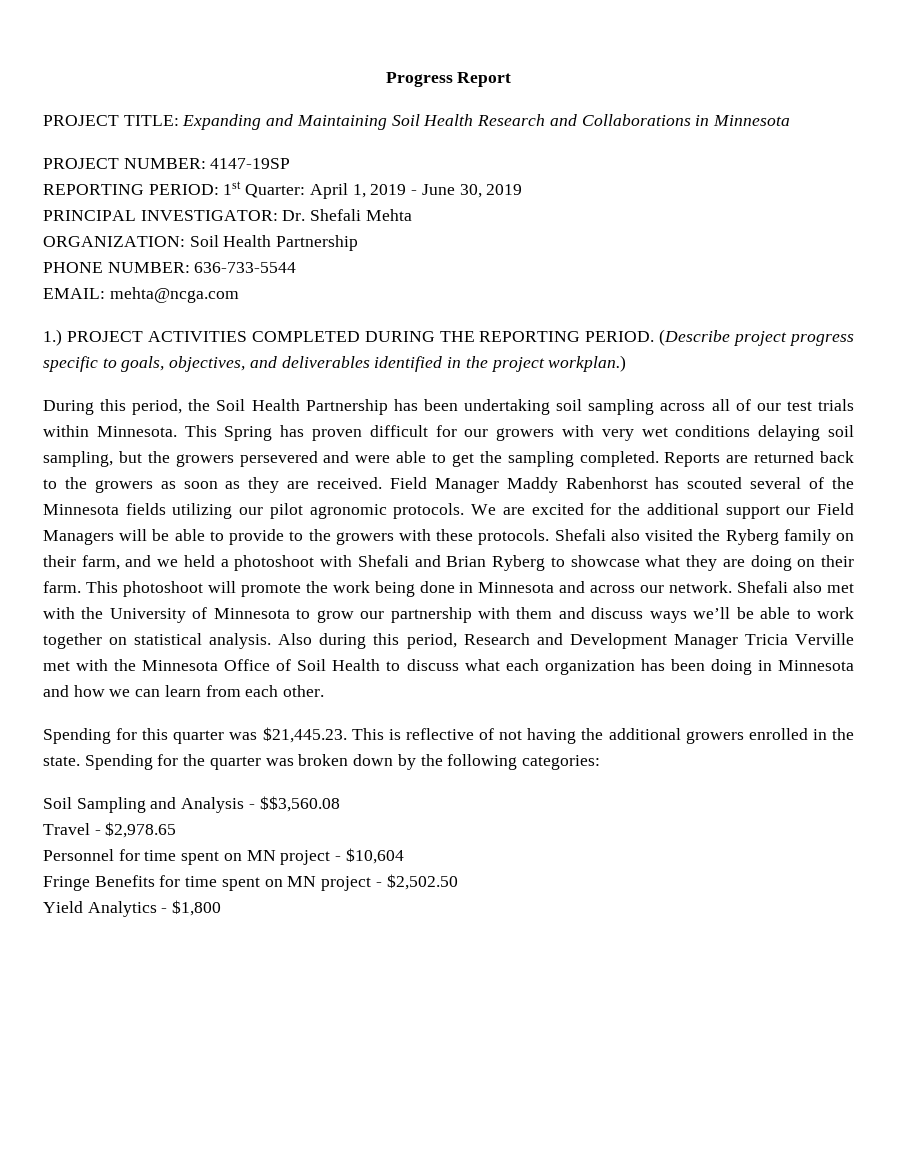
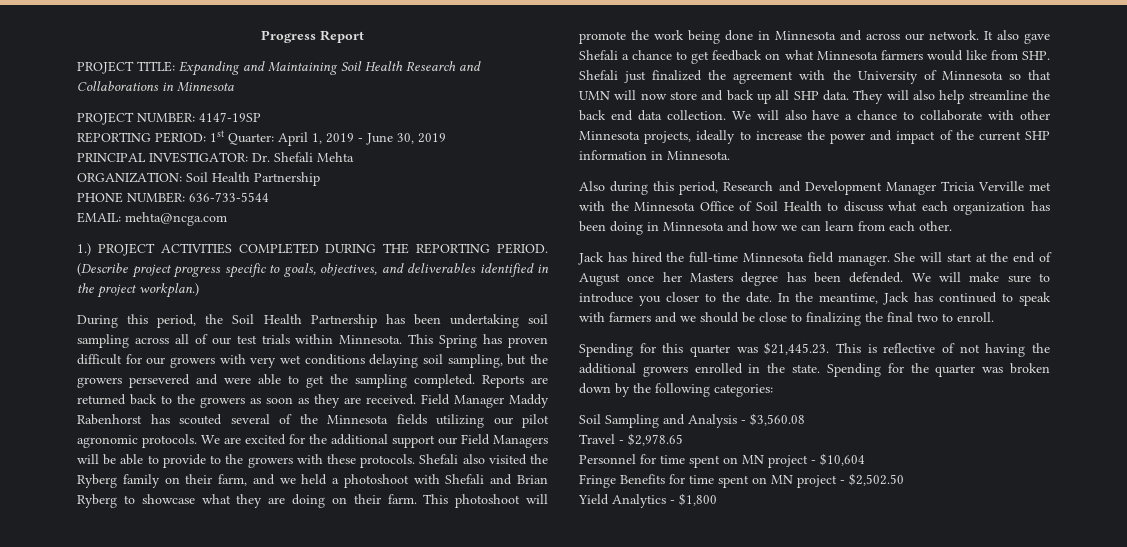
[737,581,855,593] Shefali also met -> [984,30,1050,44] [579,50,1050,64] [579,70,794,84] It also gave Shefali a chance to get feedback on what Minnesota farmers would like from SHP. Shefali just finalized the agreement
[296,607,855,623] [43,633,272,649] to grow our partnership with them and discuss ways we’ll be able to work together on statistical analysis. -> [1008,70,1051,80] [579,90,1050,104] [579,110,1050,121] [579,130,1050,144] [579,150,730,160] so that UMN will now store and back up all SHP data. They will also help streamline the back end data collection. We will also have a chance to collaborate with other Minnesota projects, ideally to increase the power and impact of the current SHP information in Minnesota. //
(325, 691) none -> [578,252,1052,266] [579,272,1050,286] [579,292,1051,306] [579,312,994,326] // Jack has hired the full-time Minnesota field manager. She will start at the end of August once her Masters degree has been defended. We will make sure to introduce you closer to the date. In the meantime, Jack has continued to speak with farmers and we should be close to finalizing the final two to enroll.
[259,796,340,812] $$3,560.08 -> [750,413,805,426] $3,560.08

